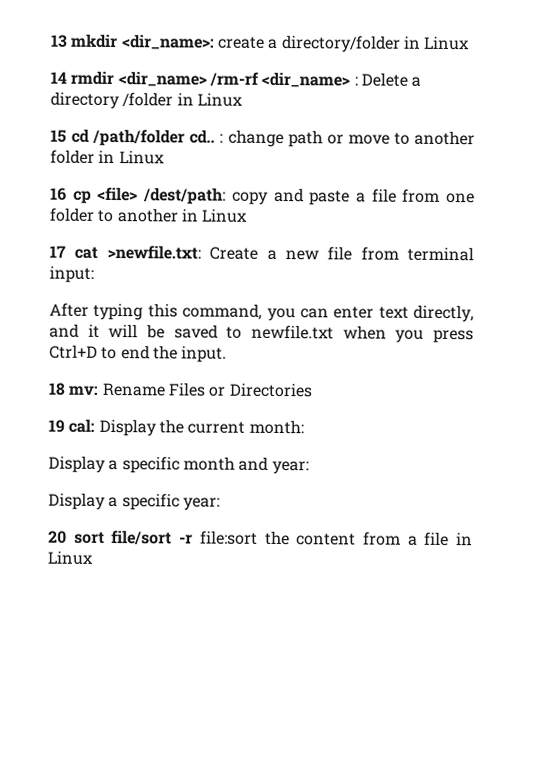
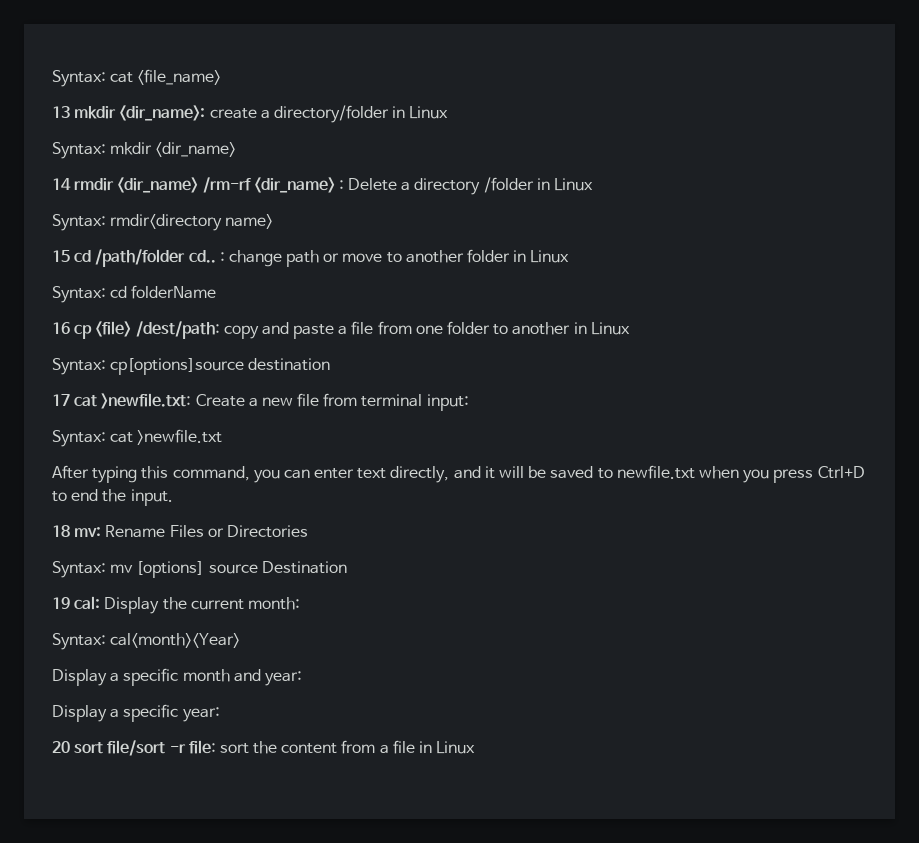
(51, 41) none -> [52,69,222,87] Syntax: cat <file_name> //
(471, 43) none -> [52,142,237,159] // Syntax: mkdir <dir_name>
(243, 99) none -> [52,214,274,231] // Syntax: rmdir<directory name>
(165, 157) none -> [52,285,217,303] // Syntax: cd folderName
(249, 215) none -> [52,358,331,375] // Syntax: cp[options]source destination
(94, 274) none -> [52,429,223,447] // Syntax: cat >newfile.txt
(313, 390) none -> [52,561,347,578] // Syntax: mv [options] source Destination
(304, 427) none -> [52,633,241,650] // Syntax: cal<month><Year>
[199,530,258,545] file:sort -> [188,740,249,754] file: sort

